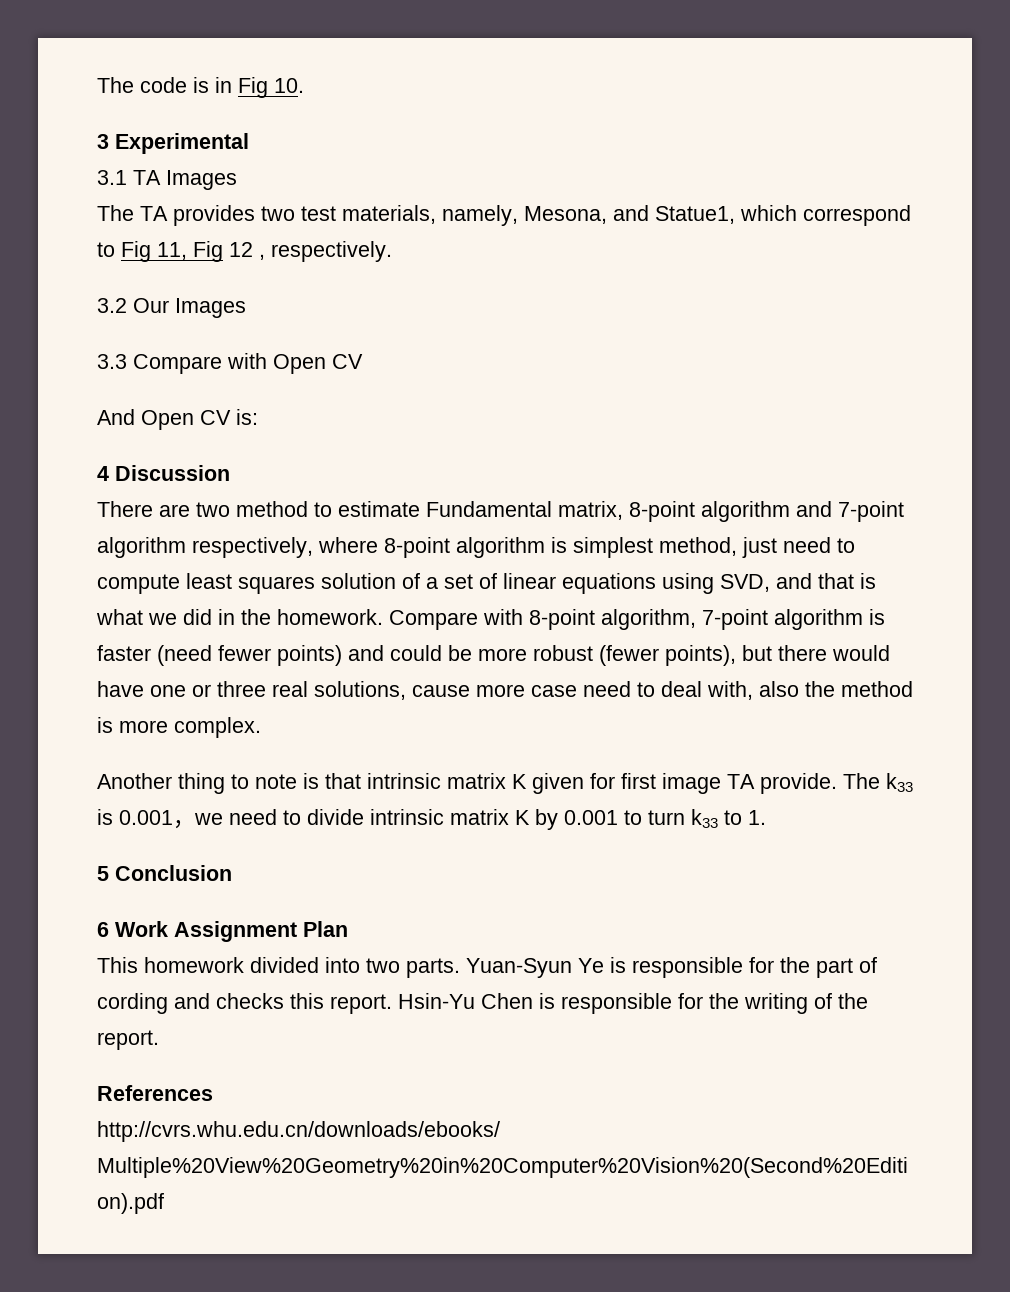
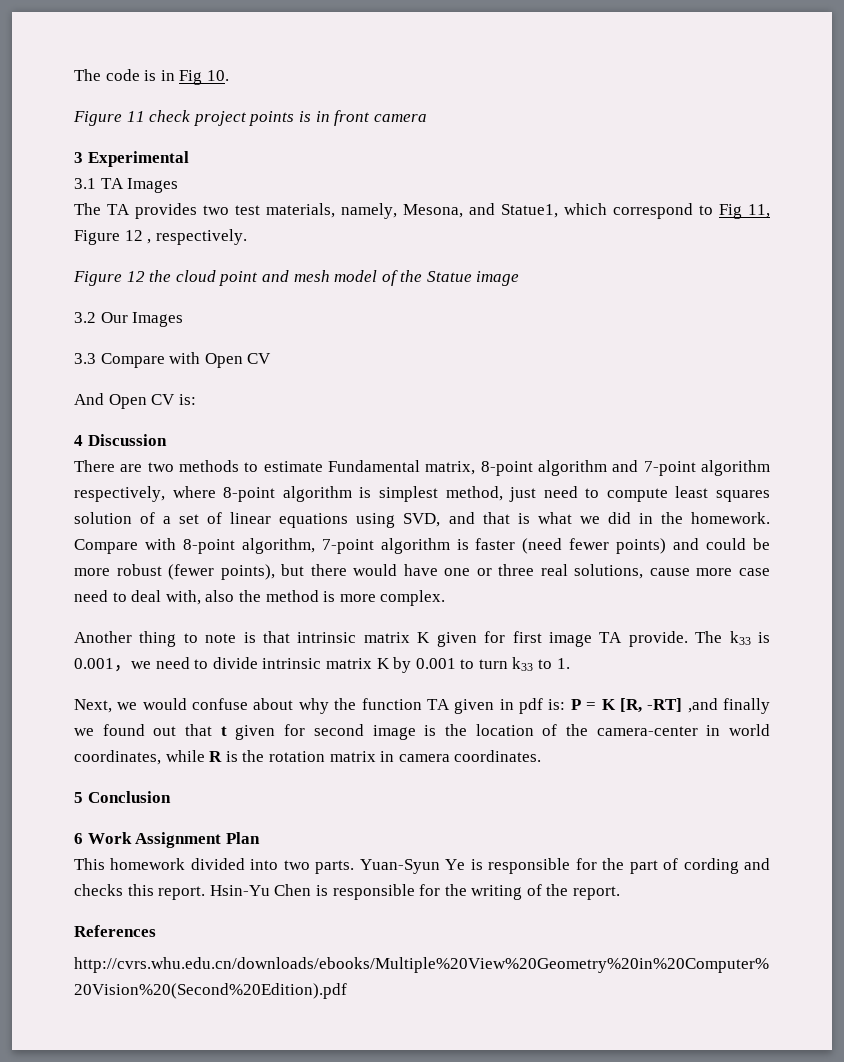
(304, 85) none -> [73,110,427,126] // Figure 11 check project points is in front camera
[193,241,223,262] Fig -> [74,230,120,245] Figure
(392, 251) none -> [73,270,520,286] // Figure 12 the cloud point and mesh model of the Statue image
[236,501,308,517] method -> [179,460,239,472] methods
(766, 817) none -> [74,698,770,714] [74,724,770,740] [74,750,542,765] // Next, we would confuse about why the function TA given in pdf is: P = K [R, -RT] ,and finally we found out that t given for second image is the location of the camera-center in world coordinates, while R is the rotation matrix in camera coordinates.

